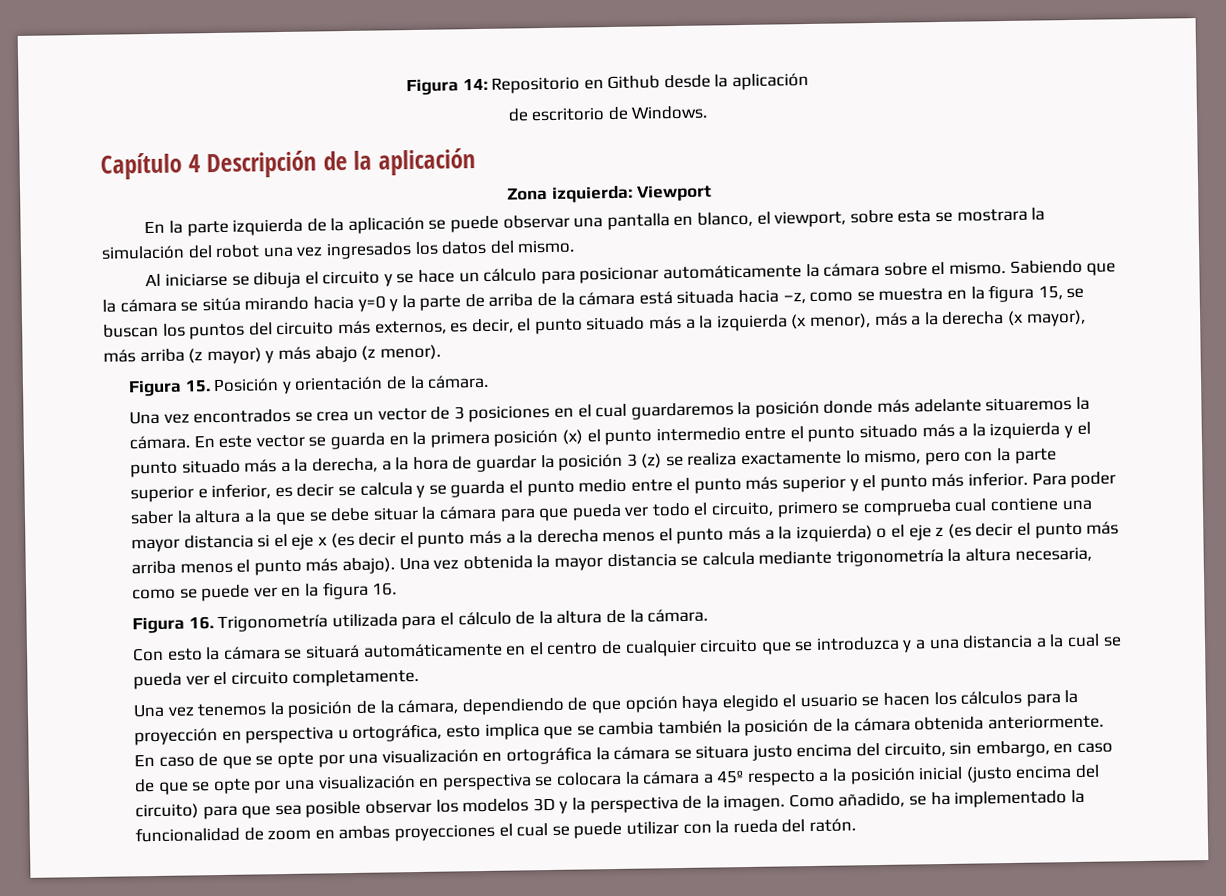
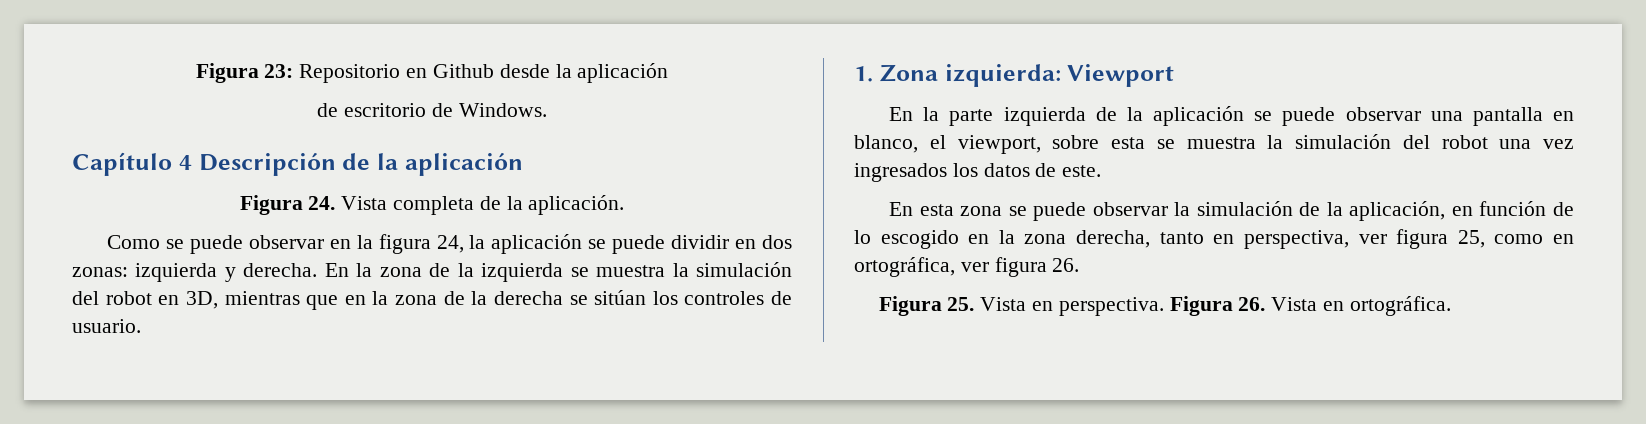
[405,77,488,96] Figura 14: -> [195,63,294,83] Figura 23:
(477, 162) none -> [239,195,625,215] [107,234,793,254] [72,262,792,282] [72,290,792,310] [72,319,141,333] [854,66,873,82] Figura 24. Vista completa de la aplicación. // Como se puede observar en la figura 24, la aplicación se puede dividir en dos zonas: izquierda y derecha. En la zona de la izquierda se muestra la simulación del robot en 3D, mientras que en la zona de la derecha se sitúan los controles de usuario. // 1.
[956,208,1028,222] mostrara -> [1186,137,1256,149] muestra
[489,239,576,254] [145,259,1117,289] [102,284,1085,313] [103,309,1086,340] [103,344,441,365] [128,374,490,397] [129,396,1090,425] [129,421,1091,450] [130,447,1057,478] [130,471,1117,503] [130,497,1092,526] [131,521,1120,553] [131,546,1092,576] [132,581,398,602] [132,608,709,634] [132,633,1122,662] [133,668,420,690] [133,689,1079,718] [134,714,1105,746] [134,740,1113,769] [134,764,1100,795] [135,789,1085,820] [135,818,856,843] del mismo. // Al iniciarse se dibuja el circuito y se hace un cálculo para posicionar automáticamente la cámara sobre el mismo. Sabiendo que la cámara se sitúa mirando hacia y=0 y la parte de arriba de la cámara está situada hacia –z, como se muestra en la figura 15, se buscan los puntos del circuito más externos, es decir, el punto situado más a la izquierda (x menor), más a la derecha (x mayor), más arriba (z mayor) y más abajo (z menor). // Figura 15. Posición y orientación de la cámara. // Una vez encontrados se crea un vector de 3 posiciones en el cual guardaremos la posición donde más adelante situaremos la cámara. En este vector se guarda en la primera posición (x) el punto intermedio entre el punto situado más a la izquierda y el punto situado más a la derecha, a la hora de guardar la posición 3 (z) se realiza exactamente lo mismo, pero con la parte superior e inferior, es decir se calcula y se guarda el punto medio entre el punto más superior y el punto más inferior. Para poder saber la altura a la que se debe situar la cámara para que pueda ver todo el circuito, primero se comprueba cual contiene una mayor distancia si el eje x (es decir el punto más a la derecha menos el punto más a la izquierda) o el eje z (es decir el punto más arriba menos el punto más abajo). Una vez obtenida la mayor distancia se calcula mediante trigonometría la altura necesaria, como se puede ver en la figura 16. // Figura 16. Trigonometría utilizada para el cálculo de la altura de la cámara. // Con esto la cámara se situará automáticamente en el centro de cualquier circuito que se introduzca y a una distancia a la cual se pueda ver el circuito completamente. // Una vez tenemos la posición de la cámara, dependiendo de que opción haya elegido el usuario se hacen los cálculos para la proyección en perspectiva u ortográfica, esto implica que se cambia también la posición de la cámara obtenida anteriormente. En caso de que se opte por una visualización en ortográfica la cámara se situara justo encima del circuito, sin embargo, en caso de que se opte por una visualización en perspectiva se colocara la cámara a 45º respecto a la posición inicial (justo encima del circuito) para que sea posible observar los modelos 3D y la perspectiva de la imagen. Como añadido, se ha implementado la funcionalidad de zoom en ambas proyecciones el cual se puede utilizar con la rueda del ratón. -> [1035,163,1102,177] [889,201,1574,221] [854,229,1575,249] [854,257,1080,277] [878,296,1451,316] de este. // En esta zona se puede observar la simulación de la aplicación, en función de lo escogido en la zona derecha, tanto en perspectiva, ver figura 25, como en ortográfica, ver figura 26. // Figura 25. Vista en perspectiva. Figura 26. Vista en ortográfica.

